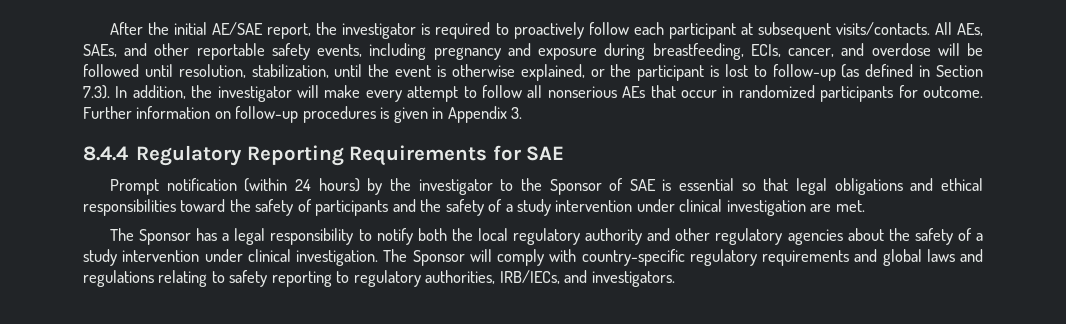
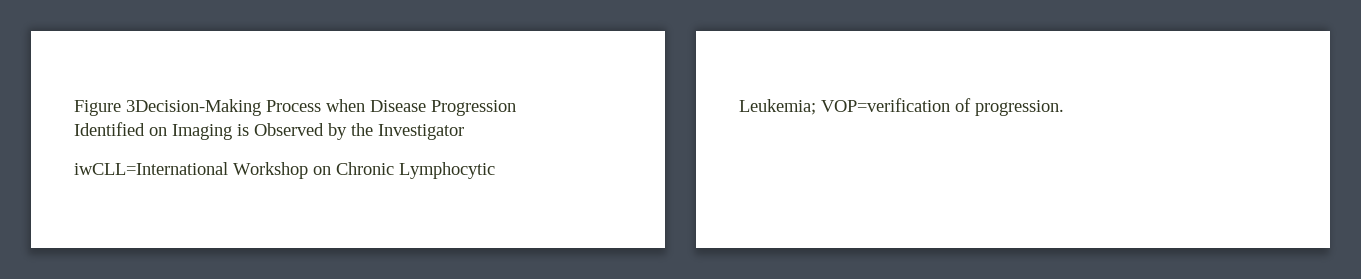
[109,22,984,39] [83,43,984,60] [83,64,984,81] [83,85,984,102] [83,106,523,123] [83,145,565,166] [109,178,983,195] [83,199,865,216] [109,228,984,245] [83,249,983,266] [83,270,675,287] After the initial AE/SAE report, the investigator is required to proactively follow each participant at subsequent visits/contacts. All AEs, SAEs, and other reportable safety events, including pregnancy and exposure during breastfeeding, ECIs, cancer, and overdose will be followed until resolution, stabilization, until the event is otherwise explained, or the participant is lost to follow-up (as defined in Section 7.3). In addition, the investigator will make every attempt to follow all nonserious AEs that occur in randomized participants for outcome. Further information on follow-up procedures is given in Appendix 3. // 8.4.4 Regulatory Reporting Requirements for SAE // Prompt notification (within 24 hours) by the investigator to the Sponsor of SAE is essential so that legal obligations and ethical responsibilities toward the safety of participants and the safety of a study intervention under clinical investigation are met. // The Sponsor has a legal responsibility to notify both the local regulatory authority and other regulatory agencies about the safety of a study intervention under clinical investigation. The Sponsor will comply with country-specific regulatory requirements and global laws and regulations relating to safety reporting to regulatory authorities, IRB/IECs, and investigators. -> [74,99,516,116] [74,122,464,140] [74,162,495,179] [739,98,1064,116] Figure 3Decision-Making Process when Disease Progression Identified on Imaging is Observed by the Investigator // iwCLL=International Workshop on Chronic Lymphocytic Leukemia; VOP=verification of progression.

